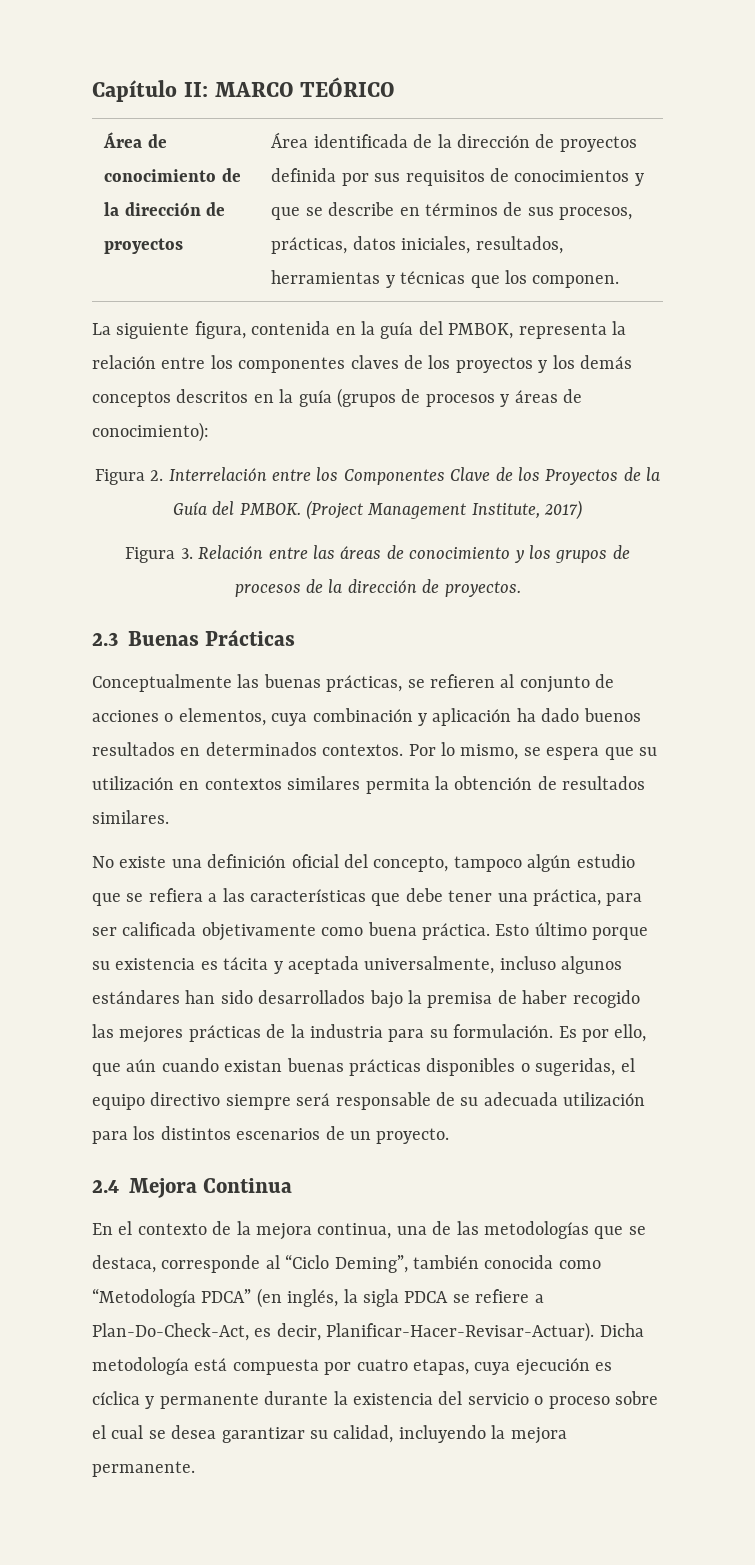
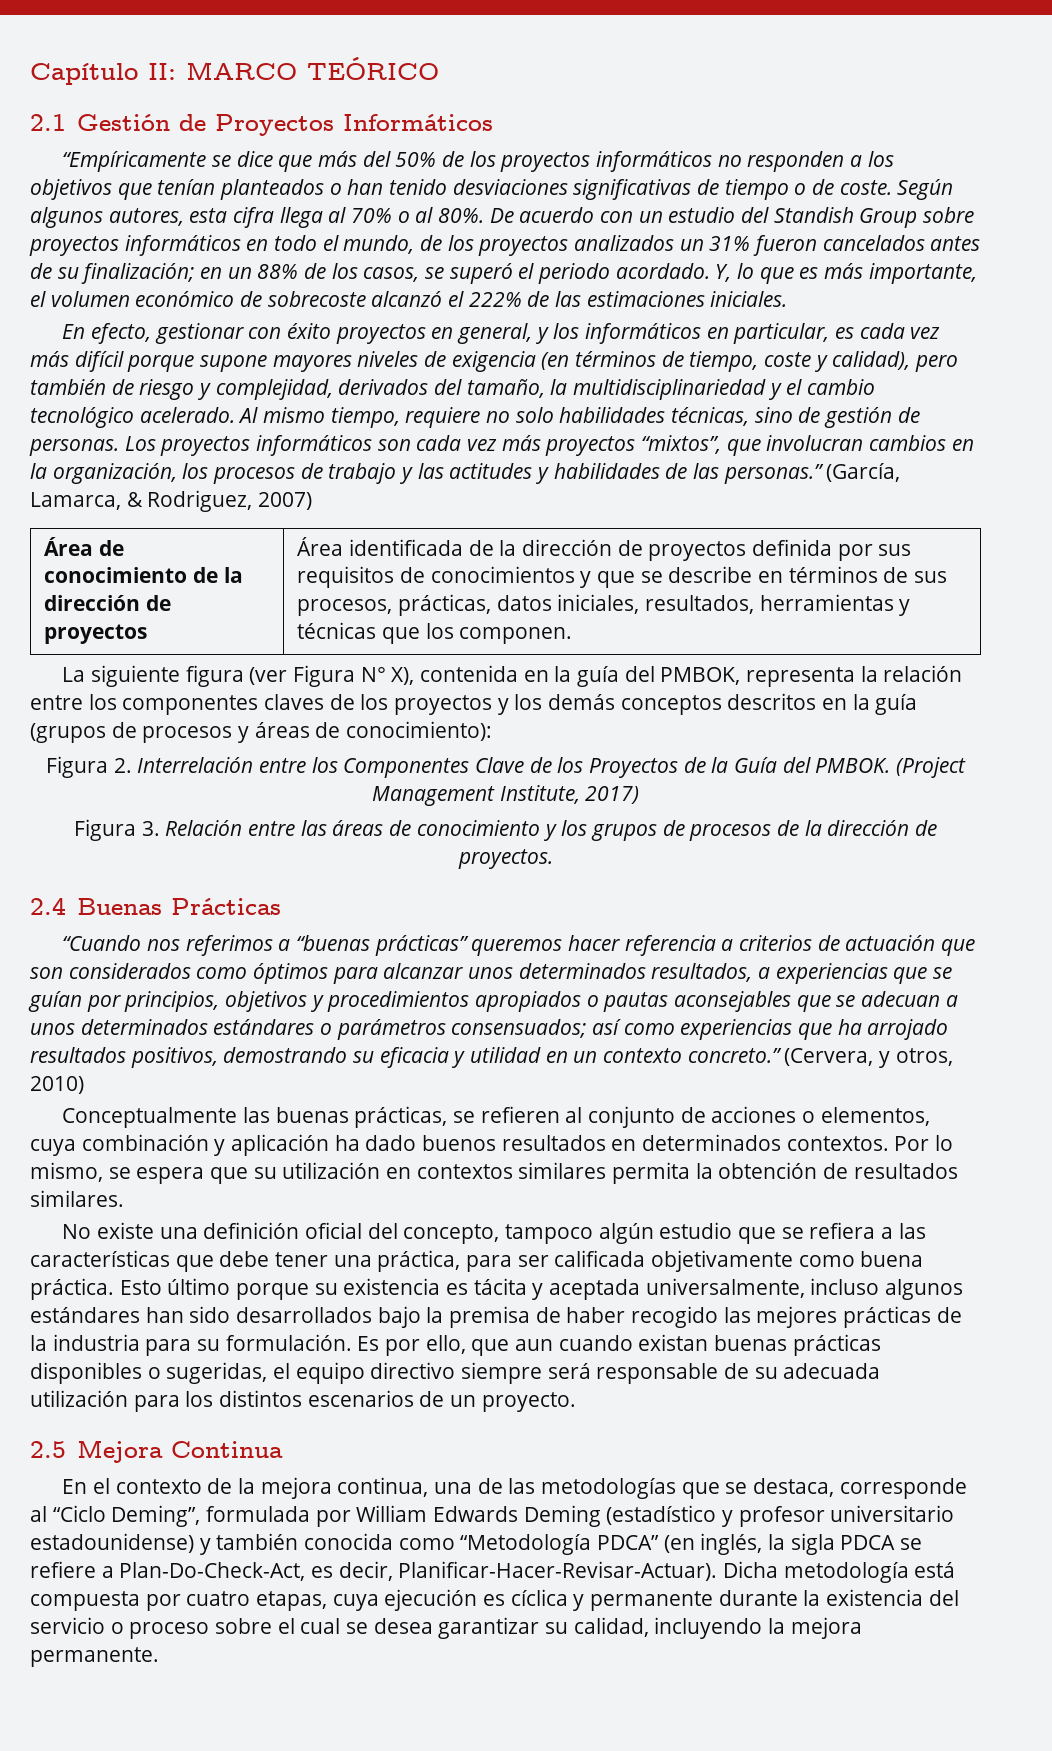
(396, 87) none -> [30,114,493,136] [62,151,894,172] [30,179,954,200] [30,207,975,228] [29,235,981,256] [30,263,977,284] [30,291,788,307] [62,323,941,344] [30,351,959,372] [30,379,876,400] [30,407,920,428] [29,435,974,456] [30,463,901,484] [30,490,313,512] // 2.1 Gestión de Proyectos Informáticos // “Empíricamente se dice que más del 50% de los proyectos informáticos no responden a los objetivos que tenían planteados o han tenido desviaciones significativas de tiempo o de coste. Según algunos autores, esta cifra llega al 70% o al 80%. De acuerdo con un estudio del Standish Group sobre proyectos informáticos en todo el mundo, de los proyectos analizados un 31% fueron cancelados antes de su finalización; en un 88% de los casos, se superó el periodo acordado. Y, lo que es más importante, el volumen económico de sobrecoste alcanzó el 222% de las estimaciones iniciales. // En efecto, gestionar con éxito proyectos en general, y los informáticos en particular, es cada vez más difícil porque supone mayores niveles de exigencia (en términos de tiempo, coste y calidad), pero también de riesgo y complejidad, derivados del tamaño, la multidisciplinariedad y el cambio tecnológico acelerado. Al mismo tiempo, requiere no solo habilidades técnicas, sino de gestión de personas. Los proyectos informáticos son cada vez más proyectos “mixtos”, que involucran cambios en la organización, los procesos de trabajo y las actitudes y habilidades de las personas.” (García, Lamarca, & Rodriguez, 2007)
[194,321,246,339] figura, -> [185,665,415,687] figura (ver Figura N° X),
[92,632,118,646] 2.3 -> [30,897,66,915] 2.4
(296, 637) none -> [62,935,975,956] [30,963,953,984] [28,991,958,1012] [30,1019,949,1040] [30,1047,953,1068] [30,1076,84,1094] // “Cuando nos referimos a “buenas prácticas” queremos hacer referencia a criterios de actuación que son considerados como óptimos para alcanzar unos determinados resultados, a experiencias que se guían por principios, objetivos y procedimientos apropiados o pautas aconsejables que se adecuan a unos determinados estándares o parámetros consensuados; así como experiencias que ha arrojado resultados positivos, demostrando su eficacia y utilidad en un contexto concreto.” (Cervera, y otros, 2010)
[126,1059,157,1072] aún -> [515,1339,554,1351] aun
[92,1180,119,1193] 2.4 -> [30,1441,66,1458] 2.5
(408, 1264) none -> [206,1505,955,1527] [30,1533,211,1555] formulada por William Edwards Deming (estadístico y profesor universitario estadounidense) y

